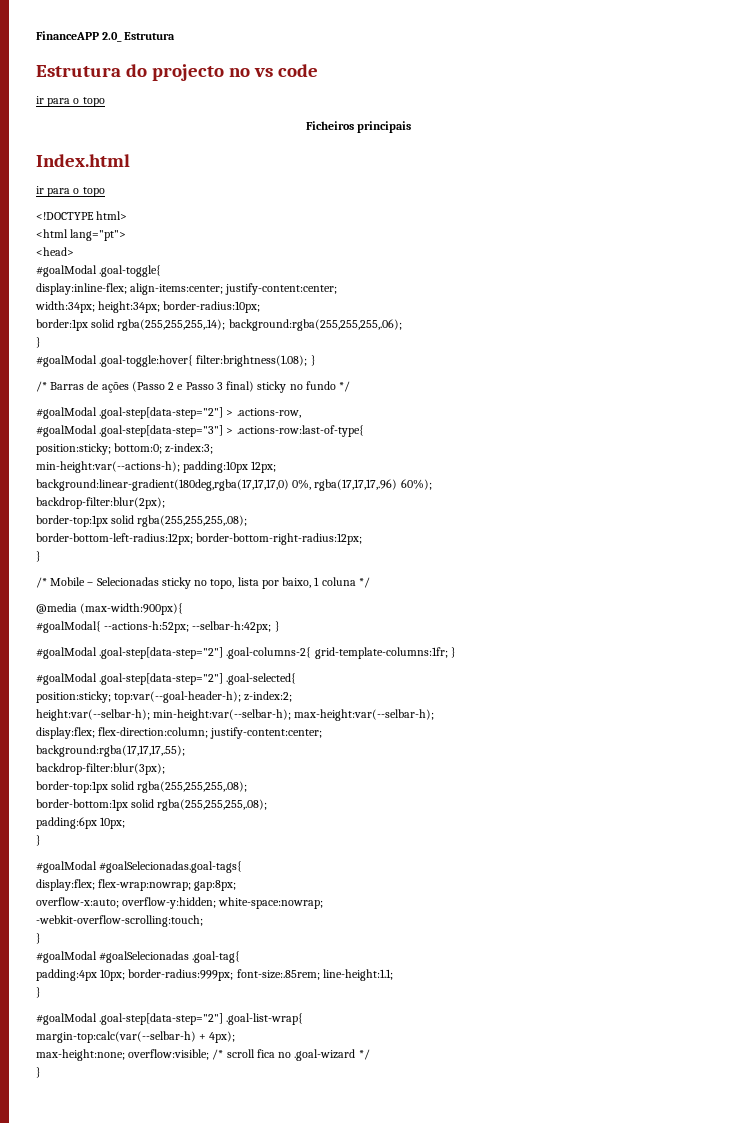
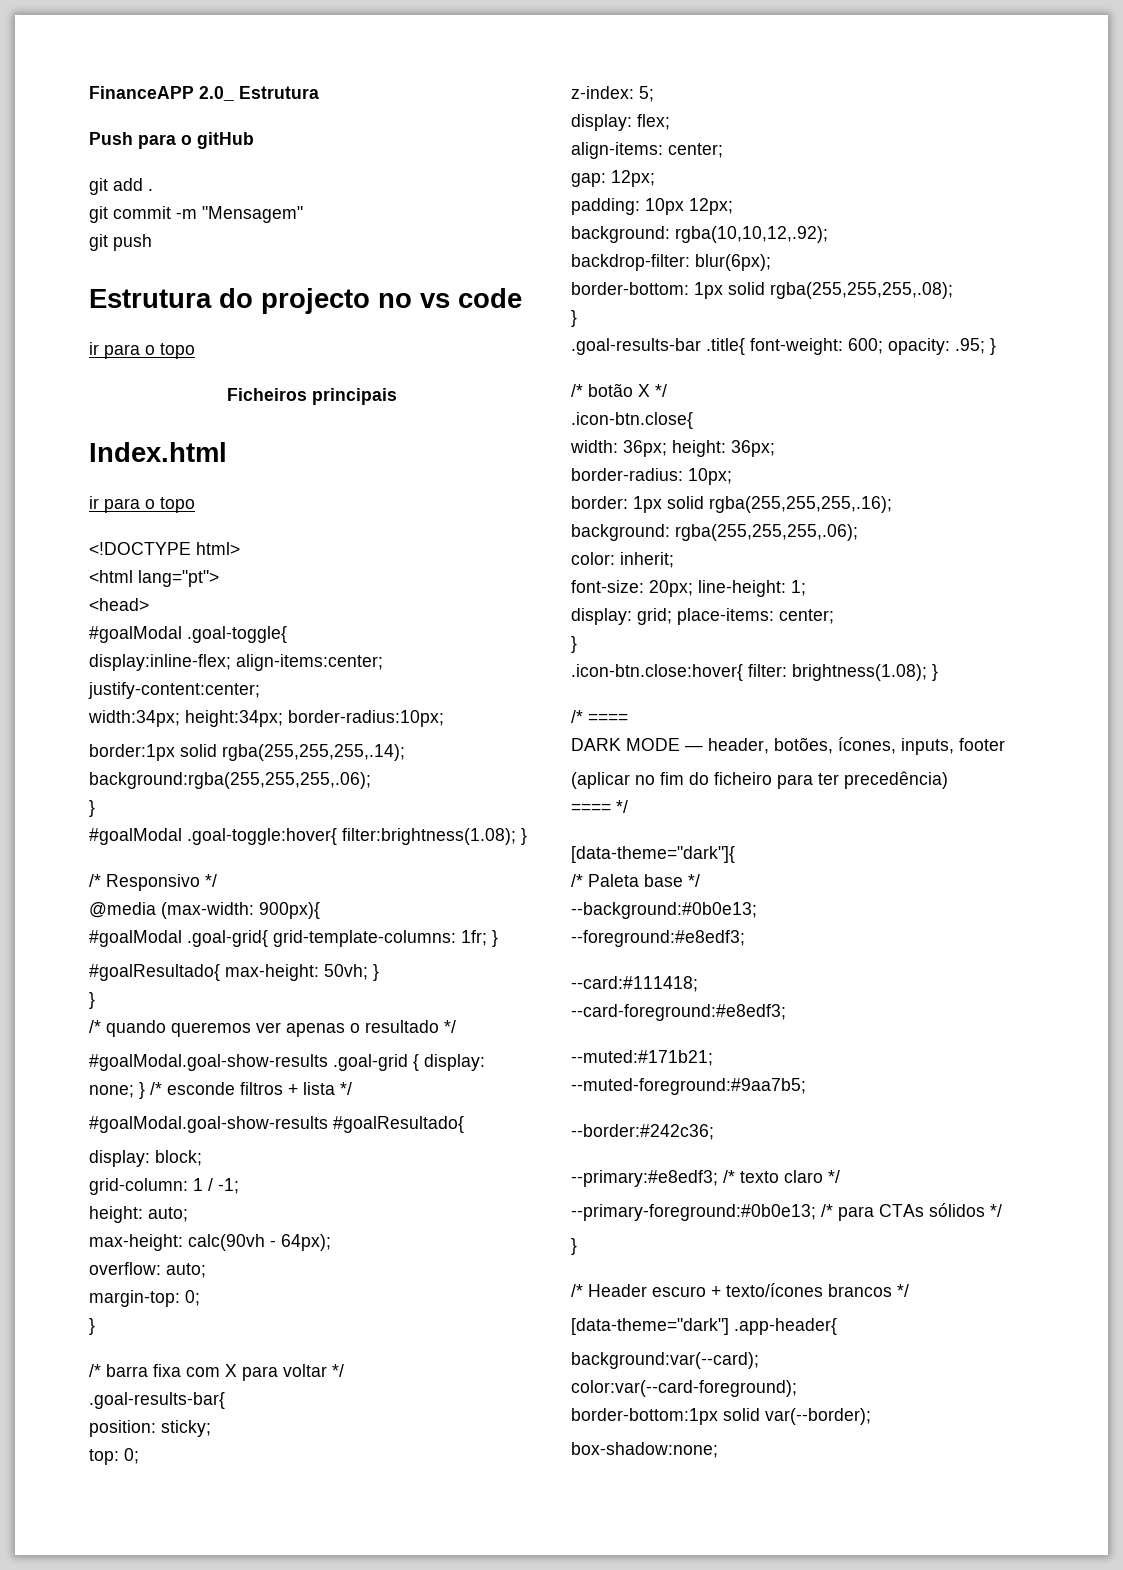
(176, 36) none -> [89,132,254,149] [89,178,153,195] [89,206,303,223] [89,234,152,251] // Push para o gitHub // git add . // git commit -m "Mensagem" // git push
[50,381,351,393] [36,407,301,419] [36,425,364,437] [36,443,214,455] [36,461,277,473] [36,479,432,491] [36,497,165,509] [36,515,248,527] [36,533,363,545] [36,551,41,562] [36,577,370,589] [36,603,184,615] [36,621,280,633] [36,647,456,659] [36,673,297,685] [36,691,293,703] [36,709,435,721] [36,727,323,739] [36,745,185,757] [36,763,165,775] [36,781,248,793] [36,799,268,811] [36,817,126,829] [36,835,41,846] [36,861,243,873] [36,879,237,891] [36,897,324,909] [36,915,203,927] [36,933,41,944] [36,951,241,963] [36,969,393,981] [36,987,41,998] [36,1013,304,1025] [36,1031,236,1043] [36,1049,370,1061] [36,1067,41,1078] Barras de ações (Passo 2 e Passo 3 final) sticky no fundo */ // #goalModal .goal-step[data-step="2"] > .actions-row, // #goalModal .goal-step[data-step="3"] > .actions-row:last-of-type{ // position:sticky; bottom:0; z-index:3; // min-height:var(--actions-h); padding:10px 12px; // background:linear-gradient(180deg,rgba(17,17,17,0) 0%, rgba(17,17,17,.96) 60%); // backdrop-filter:blur(2px); // border-top:1px solid rgba(255,255,255,.08); // border-bottom-left-radius:12px; border-bottom-right-radius:12px; // } // /* Mobile – Selecionadas sticky no topo, lista por baixo, 1 coluna */ // @media (max-width:900px){ // #goalModal{ --actions-h:52px; --selbar-h:42px; } // #goalModal .goal-step[data-step="2"] .goal-columns-2{ grid-template-columns:1fr; } // #goalModal .goal-step[data-step="2"] .goal-selected{ // position:sticky; top:var(--goal-header-h); z-index:2; // height:var(--selbar-h); min-height:var(--selbar-h); max-height:var(--selbar-h); // display:flex; flex-direction:column; justify-content:center; // background:rgba(17,17,17,.55); // backdrop-filter:blur(3px); // border-top:1px solid rgba(255,255,255,.08); // border-bottom:1px solid rgba(255,255,255,.08); // padding:6px 10px; // } // #goalModal #goalSelecionadas.goal-tags{ // display:flex; flex-wrap:nowrap; gap:8px; // overflow-x:auto; overflow-y:hidden; white-space:nowrap; // -webkit-overflow-scrolling:touch; // } // #goalModal #goalSelecionadas .goal-tag{ // padding:4px 10px; border-radius:999px; font-size:.85rem; line-height:1.1; // } // #goalModal .goal-step[data-step="2"] .goal-list-wrap{ // margin-top:calc(var(--selbar-h) + 4px); // max-height:none; overflow:visible; /* scroll fica no .goal-wizard */ // } -> [106,874,217,891] [89,902,320,919] [89,930,498,947] [89,964,379,981] [89,992,95,1009] [89,1020,456,1037] [89,1054,485,1071] [89,1082,352,1099] [89,1116,464,1133] [89,1150,202,1167] [89,1178,239,1195] [89,1206,188,1223] [89,1234,331,1251] [89,1262,206,1278] [89,1290,200,1307] [89,1318,95,1335] [89,1364,344,1381] [89,1392,225,1409] [89,1420,211,1437] [89,1448,139,1465] [571,86,654,102] [571,114,670,131] [571,142,723,159] [571,170,655,187] [571,198,733,215] [571,226,828,243] [571,254,771,271] [571,282,953,299] [571,310,577,327] [571,338,996,355] [571,383,667,397] [571,412,693,429] [570,440,775,457] [571,468,732,485] [571,496,892,513] [571,524,858,541] [571,552,674,568] [571,580,806,597] [571,608,834,625] [571,636,577,653] [571,664,938,681] [571,710,628,723] [571,737,1005,755] [571,771,948,789] [571,800,628,813] [571,846,735,863] [571,874,700,887] [571,902,757,919] [571,930,745,947] [571,976,698,992] [571,1004,786,1021] [571,1050,713,1066] [571,1078,806,1095] [571,1124,714,1140] [571,1170,840,1187] [571,1203,1002,1221] [571,1238,577,1255] [571,1283,909,1297] [571,1318,837,1335] [571,1352,759,1369] [571,1380,797,1397] [571,1408,871,1425] [571,1442,718,1458] Responsivo */ // @media (max-width: 900px){ // #goalModal .goal-grid{ grid-template-columns: 1fr; } // #goalResultado{ max-height: 50vh; } // } // /* quando queremos ver apenas o resultado */ // #goalModal.goal-show-results .goal-grid { display: none; } /* esconde filtros + lista */ // #goalModal.goal-show-results #goalResultado{ // display: block; // grid-column: 1 / -1; // height: auto; // max-height: calc(90vh - 64px); // overflow: auto; // margin-top: 0; // } // /* barra fixa com X para voltar */ // .goal-results-bar{ // position: sticky; // top: 0; // z-index: 5; // display: flex; // align-items: center; // gap: 12px; // padding: 10px 12px; // background: rgba(10,10,12,.92); // backdrop-filter: blur(6px); // border-bottom: 1px solid rgba(255,255,255,.08); // } // .goal-results-bar .title{ font-weight: 600; opacity: .95; } // /* botão X */ // .icon-btn.close{ // width: 36px; height: 36px; // border-radius: 10px; // border: 1px solid rgba(255,255,255,.16); // background: rgba(255,255,255,.06); // color: inherit; // font-size: 20px; line-height: 1; // display: grid; place-items: center; // } // .icon-btn.close:hover{ filter: brightness(1.08); } // /* ==== // DARK MODE — header, botões, ícones, inputs, footer // (aplicar no fim do ficheiro para ter precedência) // ==== */ // [data-theme="dark"]{ // /* Paleta base */ // --background:#0b0e13; // --foreground:#e8edf3; // --card:#111418; // --card-foreground:#e8edf3; // --muted:#171b21; // --muted-foreground:#9aa7b5; // --border:#242c36; // --primary:#e8edf3; /* texto claro */ // --primary-foreground:#0b0e13; /* para CTAs sólidos */ // } // /* Header escuro + texto/ícones brancos */ // [data-theme="dark"] .app-header{ // background:var(--card); // color:var(--card-foreground); // border-bottom:1px solid var(--border); // box-shadow:none;

